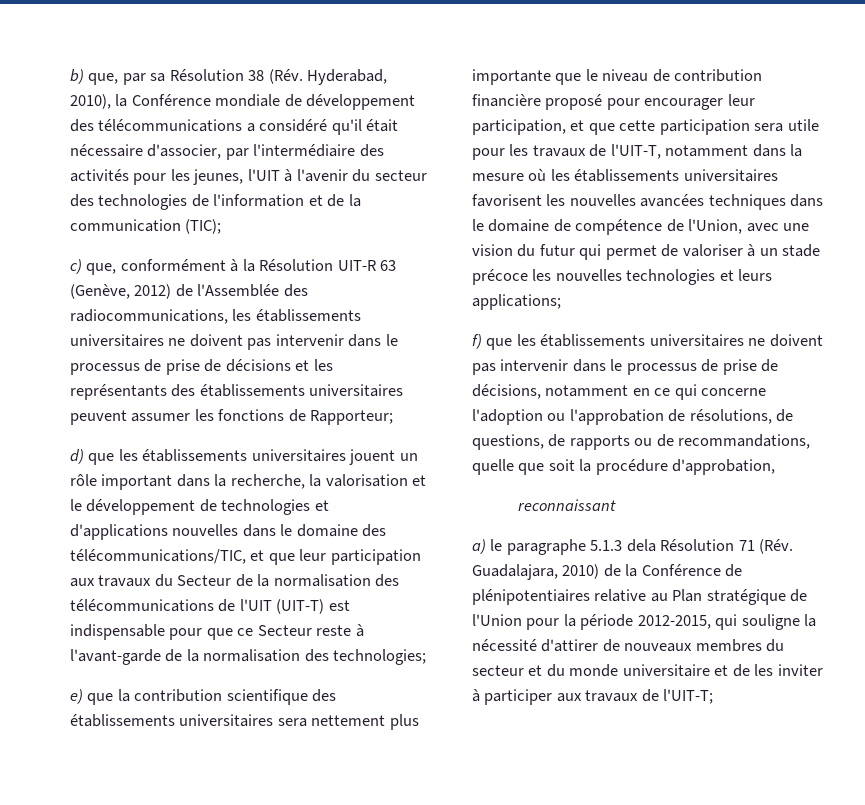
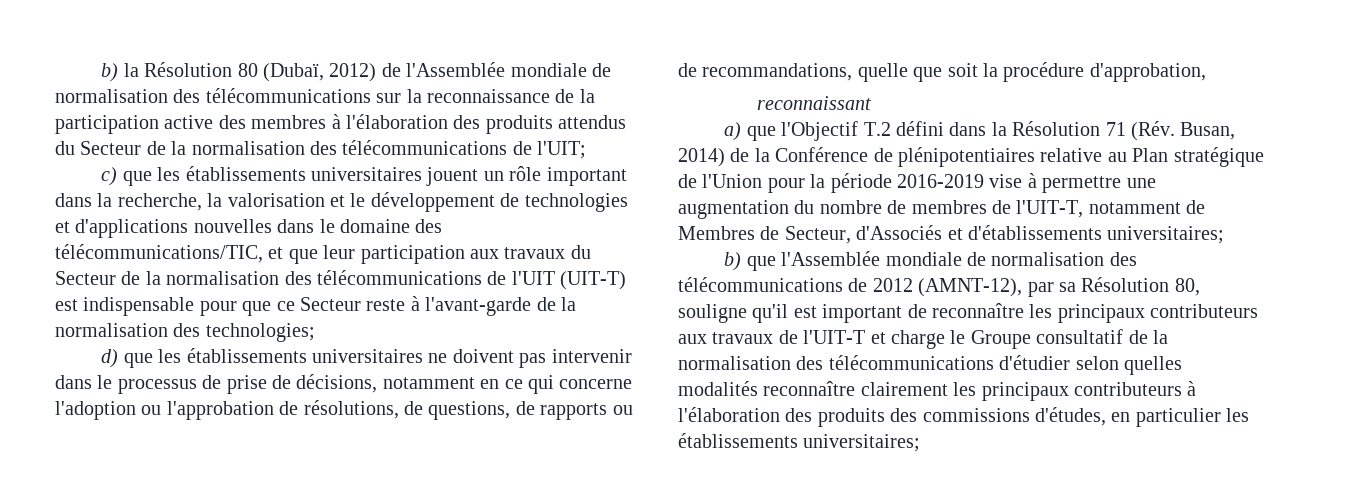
[70,69,388,85] [70,94,416,110] [70,119,399,135] [70,144,384,160] [70,169,427,185] [70,194,361,210] [70,219,222,234] [70,259,397,275] [70,284,308,299] [70,309,361,324] [70,334,398,350] [70,359,333,375] [70,384,404,400] [70,409,394,425] [70,449,84,464] b) que, par sa Résolution 38 (Rév. Hyderabad, 2010), la Conférence mondiale de développement des télécommunications a considéré qu'il était nécessaire d'associer, par l'intermédiaire des activités pour les jeunes, l'UIT à l'avenir du secteur des technologies de l'information et de la communication (TIC); // c) que, conformément à la Résolution UIT-R 63 (Genève, 2012) de l'Assemblée des radiocommunications, les établissements universitaires ne doivent pas intervenir dans le processus de prise de décisions et les représentants des établissements universitaires peuvent assumer les fonctions de Rapporteur; // d) -> [101,62,611,82] [55,88,595,103] [55,114,627,134] [55,140,587,159] [101,167,118,186] b) la Résolution 80 (Dubaï, 2012) de l'Assemblée mondiale de normalisation des télécommunications sur la reconnaissance de la participation active des membres à l'élaboration des produits attendus du Secteur de la normalisation des télécommunications de l'UIT; // c)
[70,689,337,705] [70,714,419,730] [472,69,763,85] [472,94,755,110] [472,119,819,135] [472,144,803,160] [472,168,778,182] [472,194,824,210] [472,219,810,235] [472,244,821,260] [472,269,773,285] [472,294,561,310] [472,334,482,349] e) que la contribution scientifique des établissements universitaires sera nettement plus importante que le niveau de contribution financière proposé pour encourager leur participation, et que cette participation sera utile pour les travaux de l'UIT-T, notamment dans la mesure où les établissements universitaires favorisent les nouvelles avancées techniques dans le domaine de compétence de l'Union, avec une vision du futur qui permet de valoriser à un stade précoce les nouvelles technologies et leurs applications; // f) -> [101,349,119,368] d)
[490,539,656,555] le paragraphe 5.1.3 dela -> [746,121,1007,141] que l'Objectif T.2 défini dans la
[472,564,600,580] Guadalajara, 2010) -> [1180,122,1236,140] [678,148,725,167] Busan, 2014)
[637,614,817,630] [472,639,785,652] [472,664,823,677] [472,689,714,705] 2012-2015, qui souligne la nécessité d'attirer de nouveaux membres du secteur et du monde universitaire et de les inviter à participer aux travaux de l'UIT-T; -> [897,173,1156,193] [678,200,1206,219] [678,225,1225,244] [724,251,1137,271] [678,277,1200,297] [678,303,1259,323] [678,329,1168,349] [678,355,1182,375] [678,381,1197,401] [678,407,1250,427] [678,433,921,452] 2016-2019 vise à permettre une augmentation du nombre de membres de l'UIT-T, notamment de Membres de Secteur, d'Associés et d'établissements universitaires; // b) que l'Assemblée mondiale de normalisation des télécommunications de 2012 (AMNT-12), par sa Résolution 80, souligne qu'il est important de reconnaître les principaux contributeurs aux travaux de l'UIT-T et charge le Groupe consultatif de la normalisation des télécommunications d'étudier selon quelles modalités reconnaître clairement les principaux contributeurs à l'élaboration des produits des commissions d'études, en particulier les établissements universitaires;

